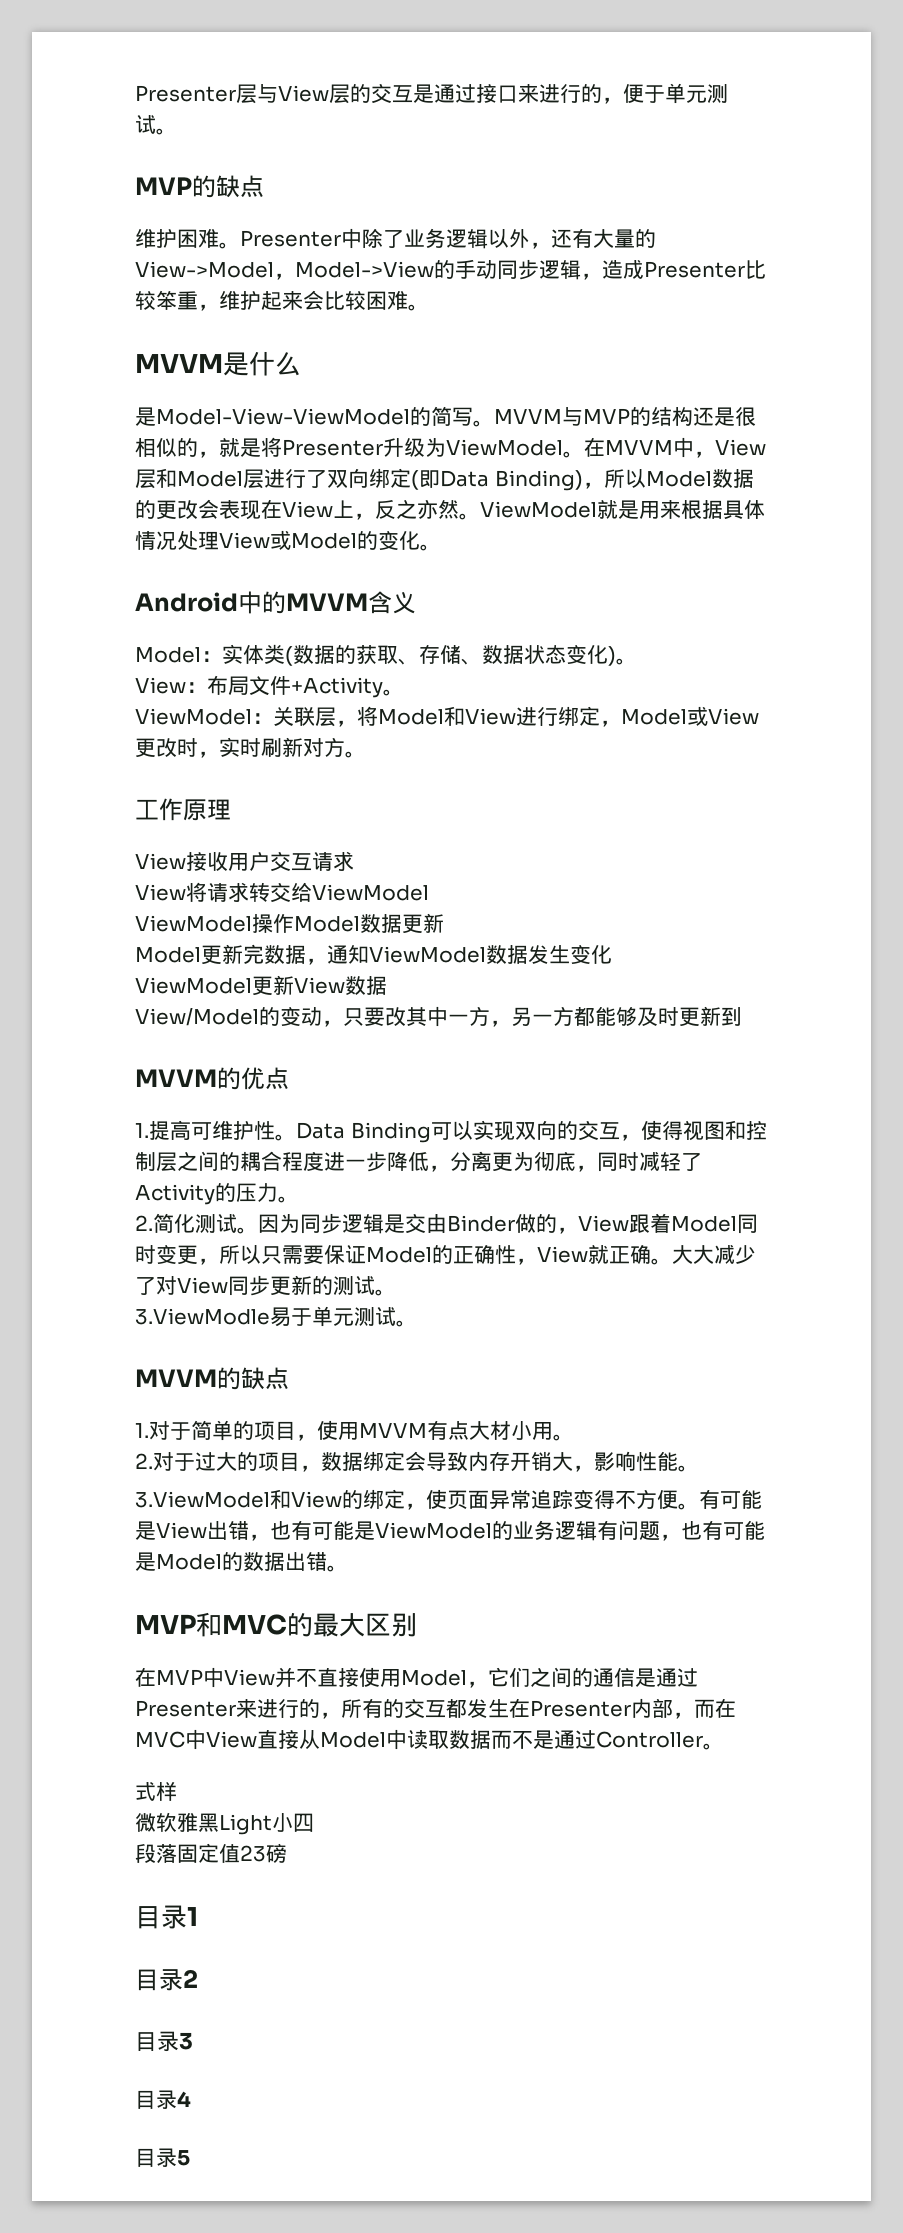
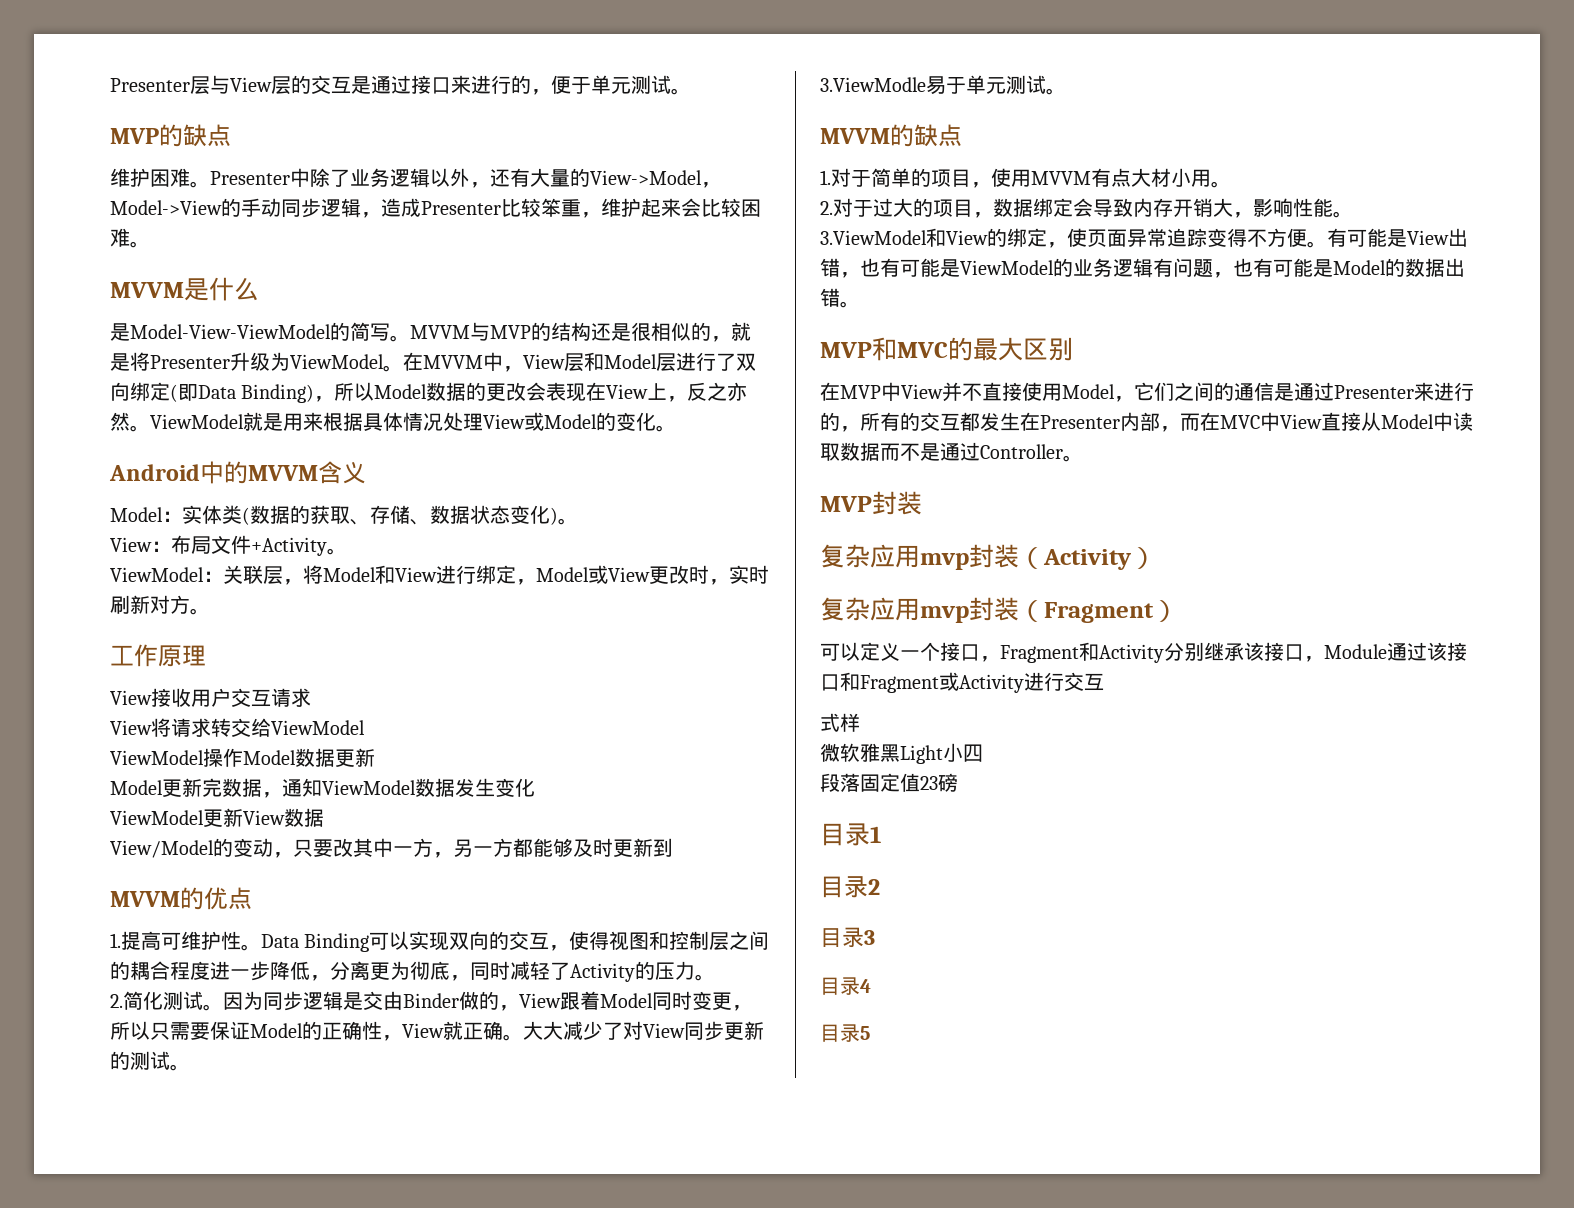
(724, 1746) none -> [820,491,922,515] [820,544,1156,570] [820,597,1178,623] [820,642,1467,663] [820,672,1104,693] // MVP封装 // 复杂应用mvp封装（Activity） // 复杂应用mvp封装（Fragment） // 可以定义一个接口，Fragment和Activity分别继承该接口，Module通过该接口和Fragment或Activity进行交互

